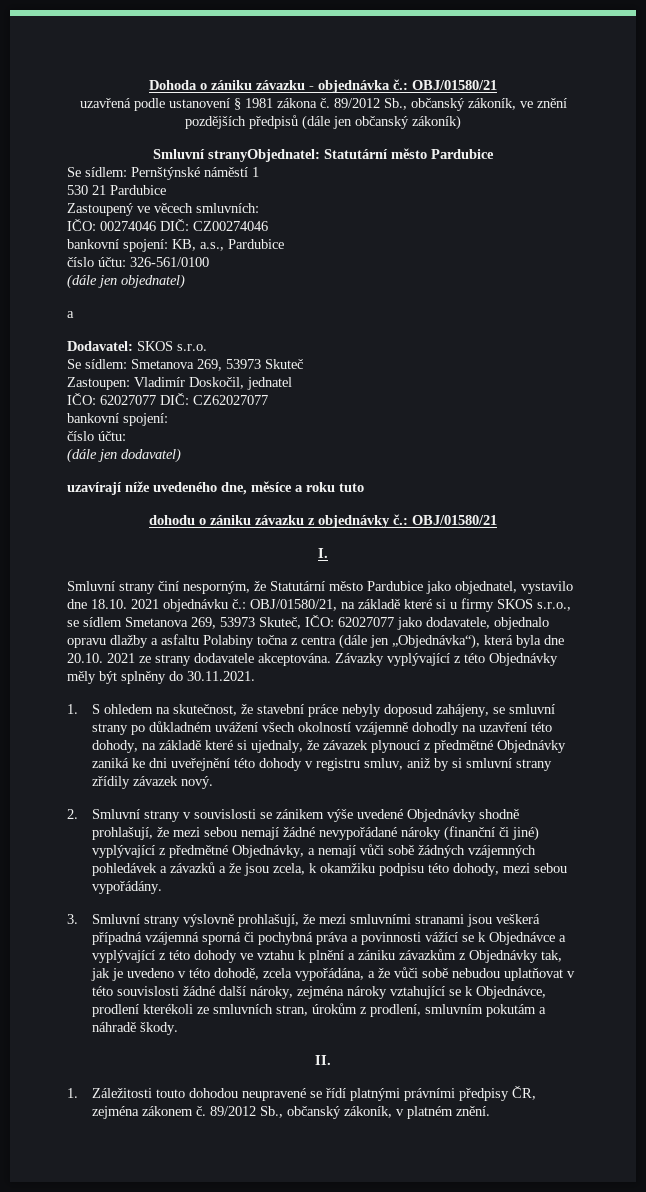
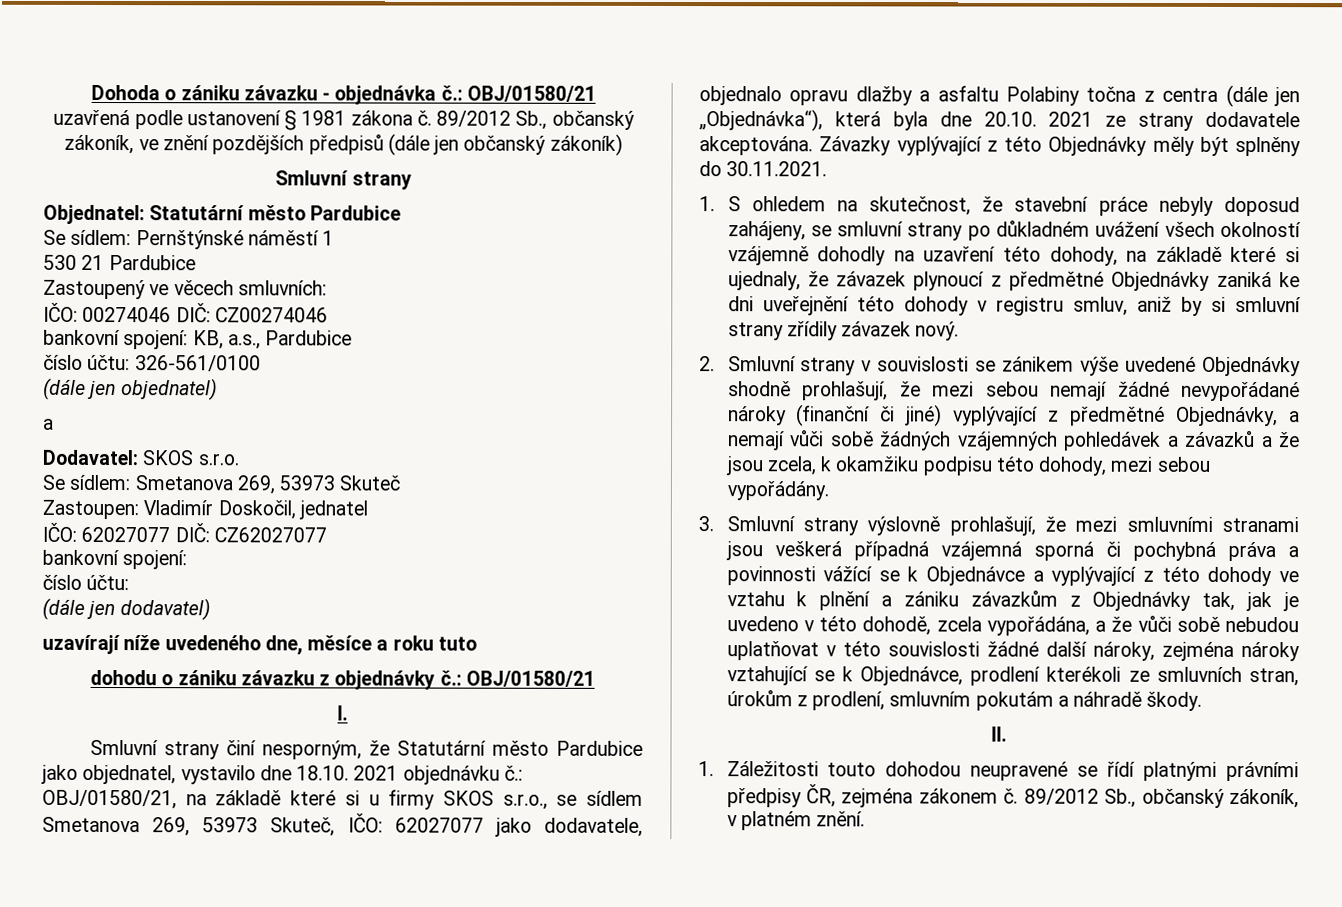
[208,149,320,162] stranyObjednatel: -> [351,171,412,190] [43,204,145,225] strany // Objednatel:

